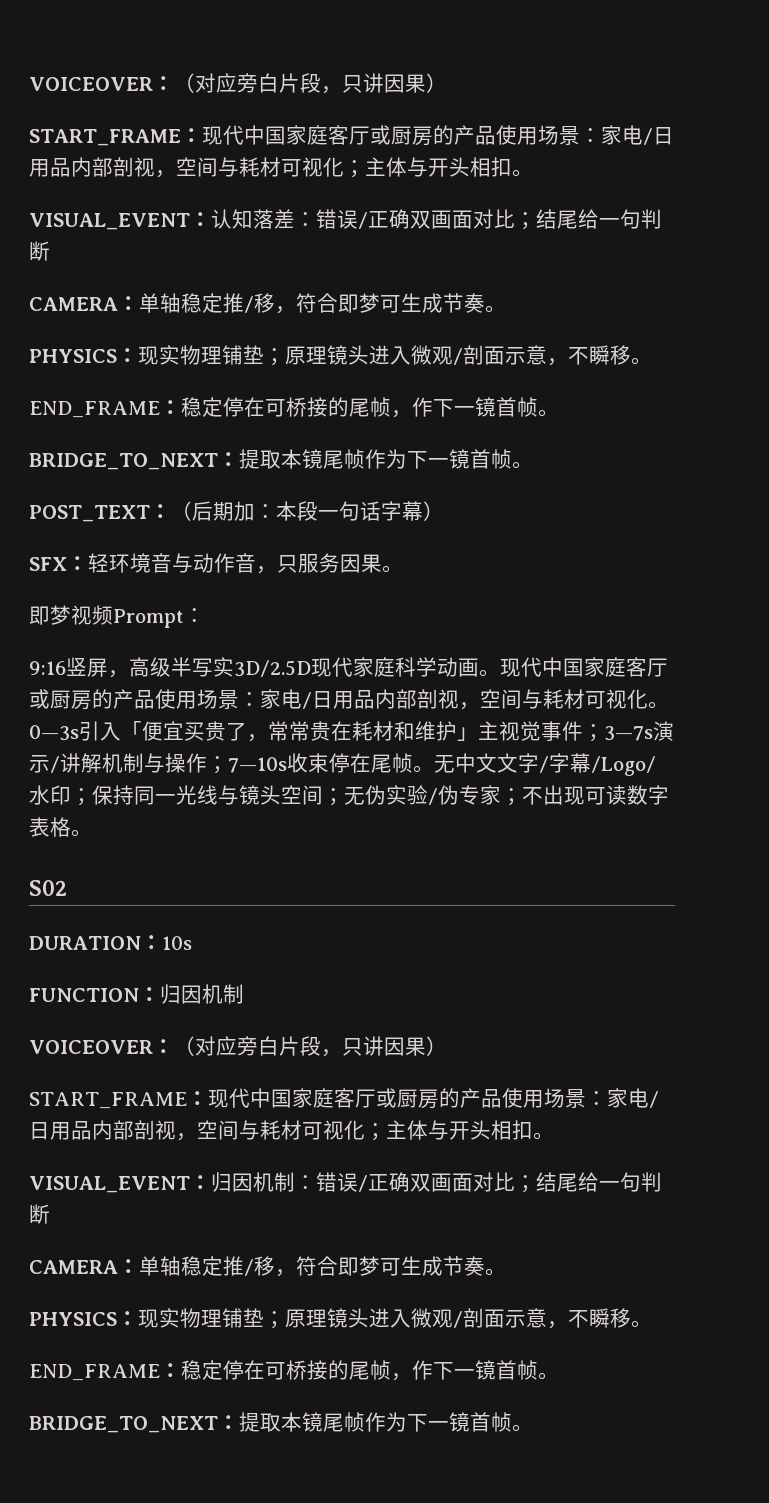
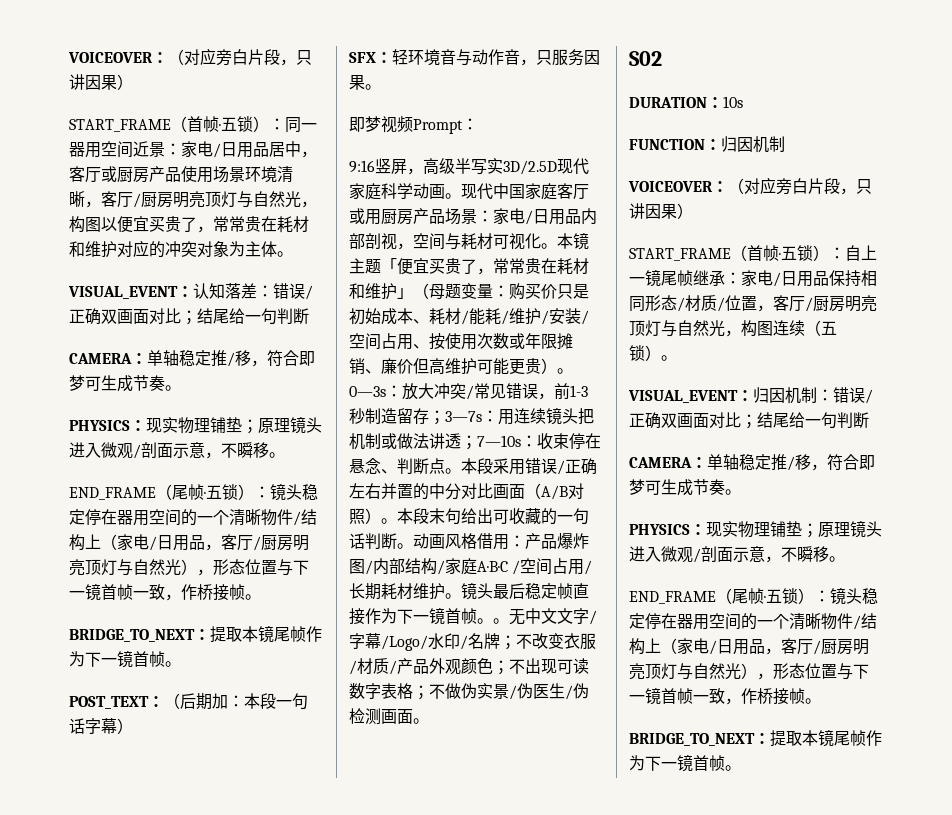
[29,73,447,94] [29,125,674,146] [29,157,512,178] VOICEOVER：（对应旁白片段，只讲因果） // START_FRAME：现代中国家庭客厅或厨房的产品使用场景：家电/日用品内部剖视，空间与耗材可视化；主体与开头相扣 -> [68,48,312,66] [69,74,133,90] [69,116,317,133] [69,141,317,158] [69,166,293,183] [69,191,317,208] [69,216,309,233] [69,240,277,258] VOICEOVER：（对应旁白片段，只讲因果） // START_FRAME（首帧·五锁）：同一器用空间近景：家电/日用品居中，客厅或厨房产品使用场景环境清晰，客厅/厨房明亮顶灯与自然光，构图以便宜买贵了，常常贵在耗材和维护对应的冲突对象为主体
[160,397,517,418] ：稳定停在可桥接的尾帧，作下一镜首 -> [156,483,318,501] [69,509,317,526] [69,534,309,551] [69,559,309,576] [69,583,229,601] （尾帧·五锁）：镜头稳定停在器用空间的一个清晰物件/结构上（家电/日用品，客厅/厨房明亮顶灯与自然光），形态位置与下一镜首帧一致，作桥接
[50,689,197,710] 厨房的产品使用 -> [365,208,445,225] 用厨房产品
[29,721,121,741] 0—3s引入 -> [557,232,589,250] [349,258,381,274] 本镜主题
[478,721,674,742] [29,753,413,774] 主视觉事件；3—7s演示/讲解机制与操作；7—10s收束停在尾帧 -> [413,283,589,300] [349,308,589,325] [349,333,573,350] [349,358,573,375] [349,383,588,400] [349,407,594,425] [349,433,601,450] [349,458,597,475] [349,483,584,500] [349,508,589,525] [349,533,589,550] [349,558,593,575] [349,582,589,600] [349,607,493,625] （母题变量：购买价只是初始成本、耗材/能耗/维护/安装/空间占用、按使用次数或年限摊销、廉价但高维护可能更贵）。0—3s：放大冲突/常见错误，前1-3秒制造留存；3—7s：用连续镜头把机制或做法讲透；7—10s：收束停在悬念、判断点。本段采用错误/正确左右并置的中分对比画面（A/B对照）。本段末句给出可收藏的一句话判断。动画风格借用：产品爆炸图/内部结构/家庭A·B·C /空间占用/长期耗材维护。镜头最后稳定帧直接作为下一镜首帧。
[71,785,501,806] ；保持同一光线与镜头空间；无伪实验/伪专家 -> [460,633,596,650] [349,658,493,675] /名牌；不改变衣服/材质/产品外观颜色
(71, 827) none -> [413,683,589,700] [349,708,413,725] ；不做伪实景/伪医生/伪检测画面
[186,1088,659,1109] [29,1120,533,1141] ：现代中国家庭客厅或厨房的产品使用场景：家电/日用品内部剖视，空间与耗材可视化；主体与开头相扣 -> [731,245,877,261] [629,269,877,287] [629,295,877,312] [629,320,837,337] [629,345,661,361] （首帧·五锁）：自上一镜尾帧继承：家电/日用品保持相同形态/材质/位置，客厅/厨房明亮顶灯与自然光，构图连续（五锁）
[160,1360,517,1381] ：稳定停在可桥接的尾帧，作下一镜首 -> [716,587,878,605] [629,613,877,630] [629,638,869,655] [629,663,869,680] [629,687,789,705] （尾帧·五锁）：镜头稳定停在器用空间的一个清晰物件/结构上（家电/日用品，客厅/厨房明亮顶灯与自然光），形态位置与下一镜首帧一致，作桥接

